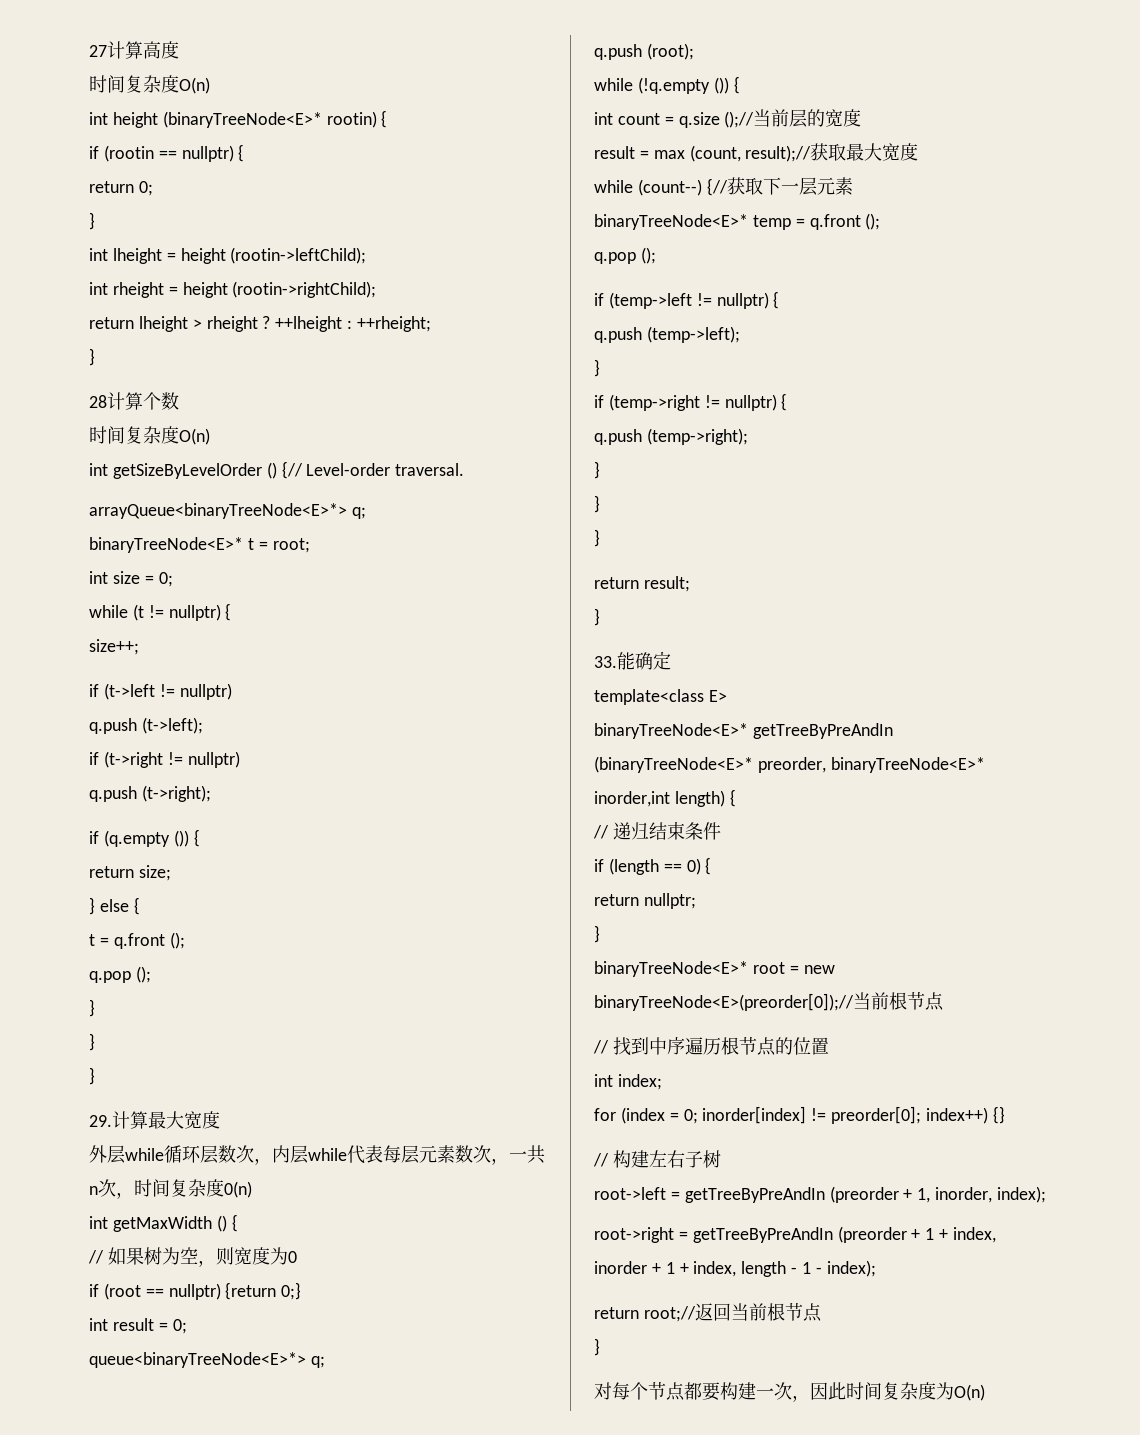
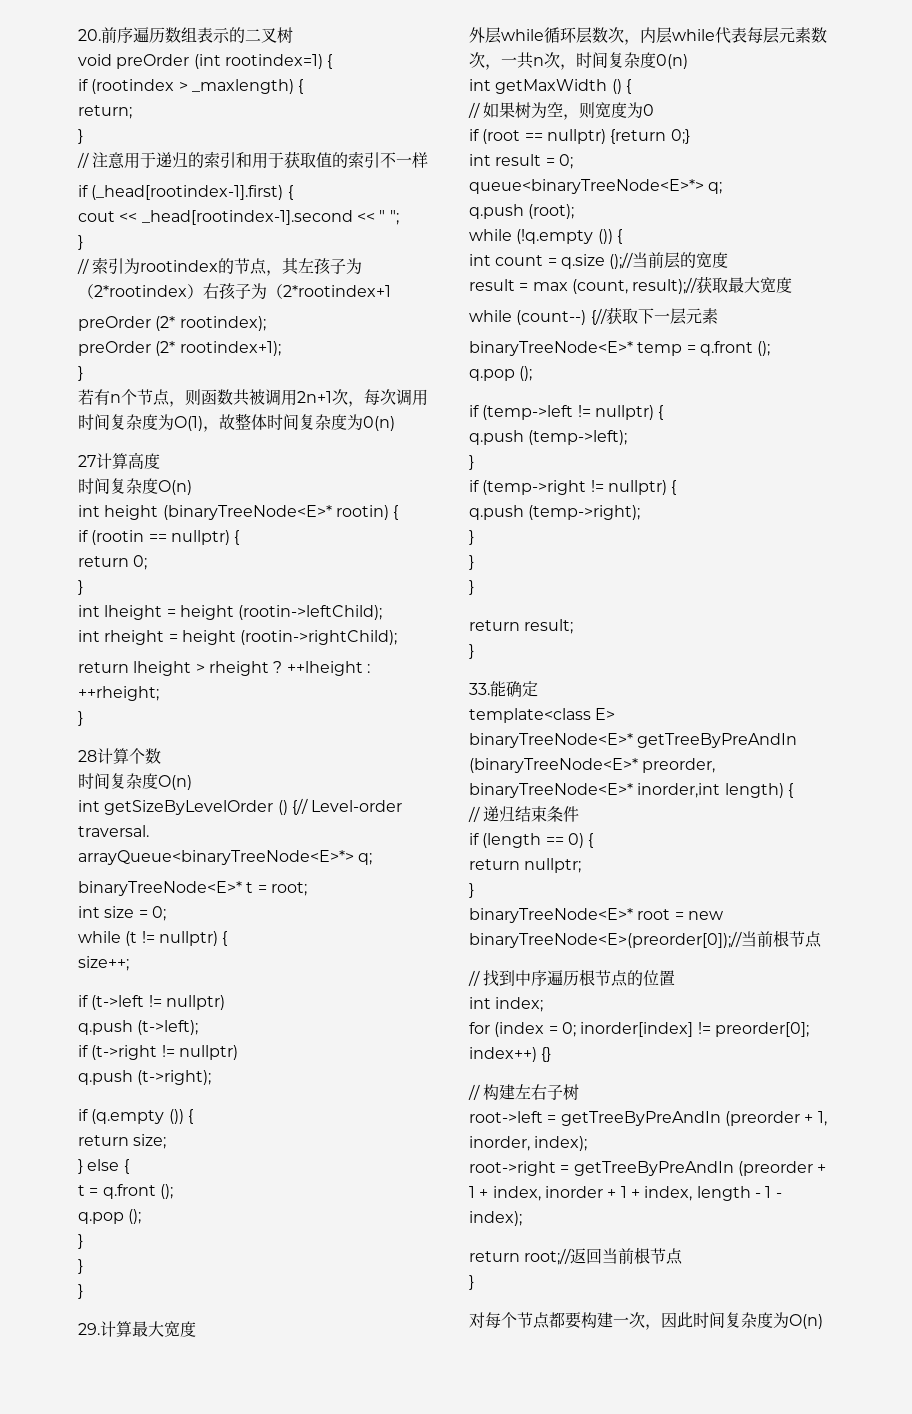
(89, 51) none -> [78,27,293,43] [78,54,333,69] [78,79,304,94] [78,105,132,119] [78,129,83,144] [77,151,429,169] [78,185,293,200] [78,210,399,225] [78,235,83,250] [77,257,363,276] [78,283,391,300] [78,316,266,331] [78,341,281,356] [78,366,83,381] [78,389,428,407] [78,413,395,432] 20.前序遍历数组表示的二叉树 // void preOrder (int rootindex=1) { // if (rootindex > _maxlength) { // return; // } // // 注意用于递归的索引和用于获取值的索引不一样 // if (_head[rootindex-1].first) { // cout << _head[rootindex-1].second << " "; // } // // 索引为rootindex的节点，其左孩子为（2*rootindex）右孩子为（2*rootindex+1 // preOrder (2* rootindex); // preOrder (2* rootindex+1); // } // 若有n个节点，则函数共被调用2n+1次，每次调用时间复杂度为O(1)，故整体时间复杂度为0(n) //

